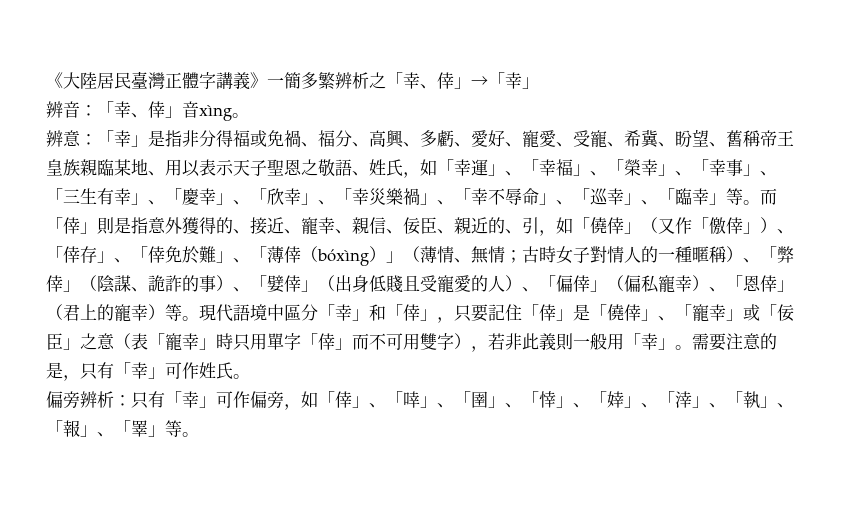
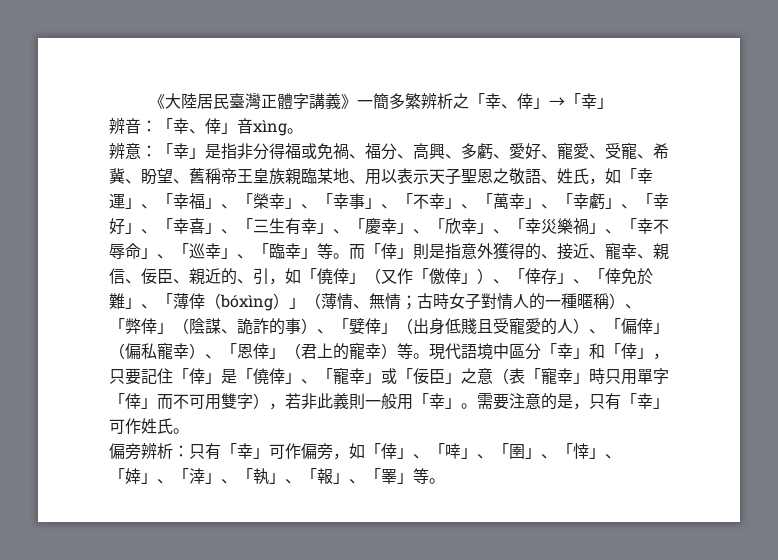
(63, 195) none -> [413,193,669,210] [109,218,253,235] 不幸」、「萬幸」、「幸虧」、「幸好」、「幸喜」、「

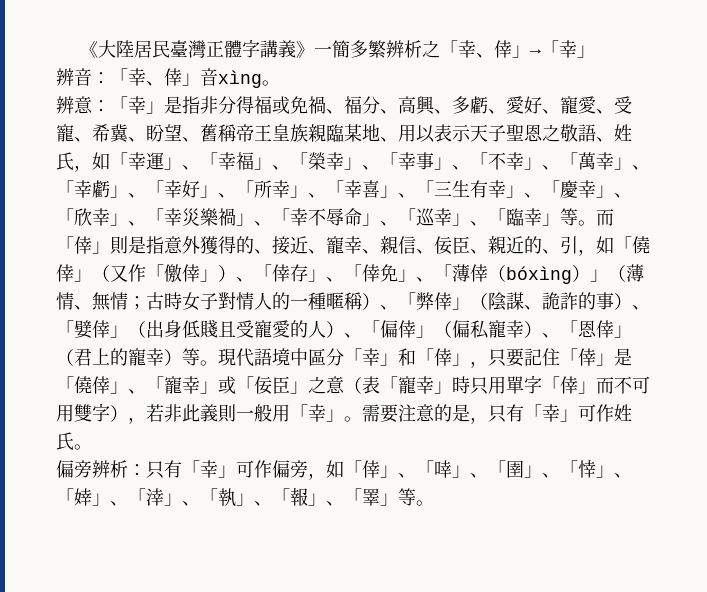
(173, 225) none -> [254,180,344,198] 所幸」、「
[637,268,653,285] [109,293,125,309] 於難 -> (398, 273) none

